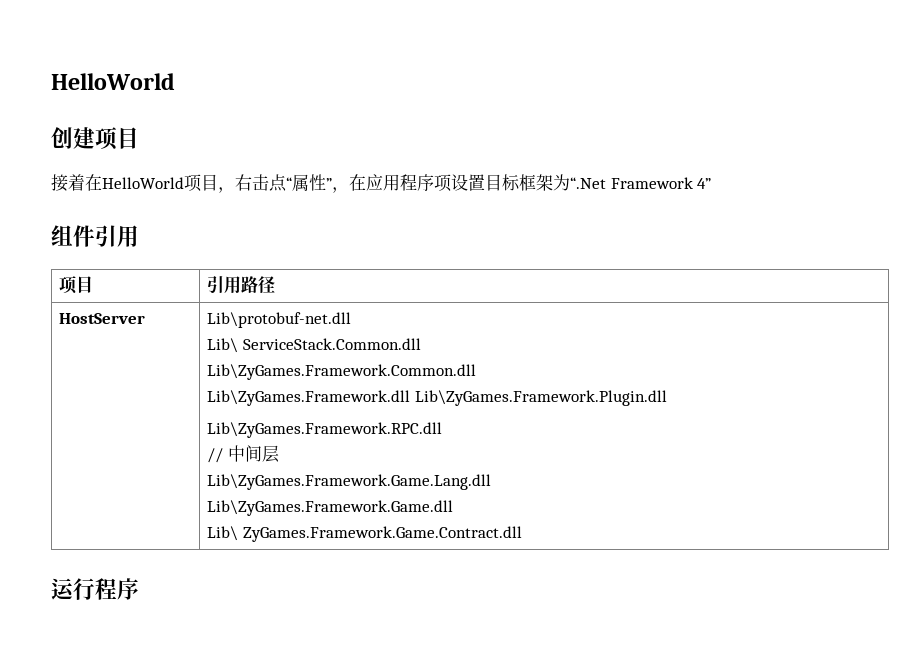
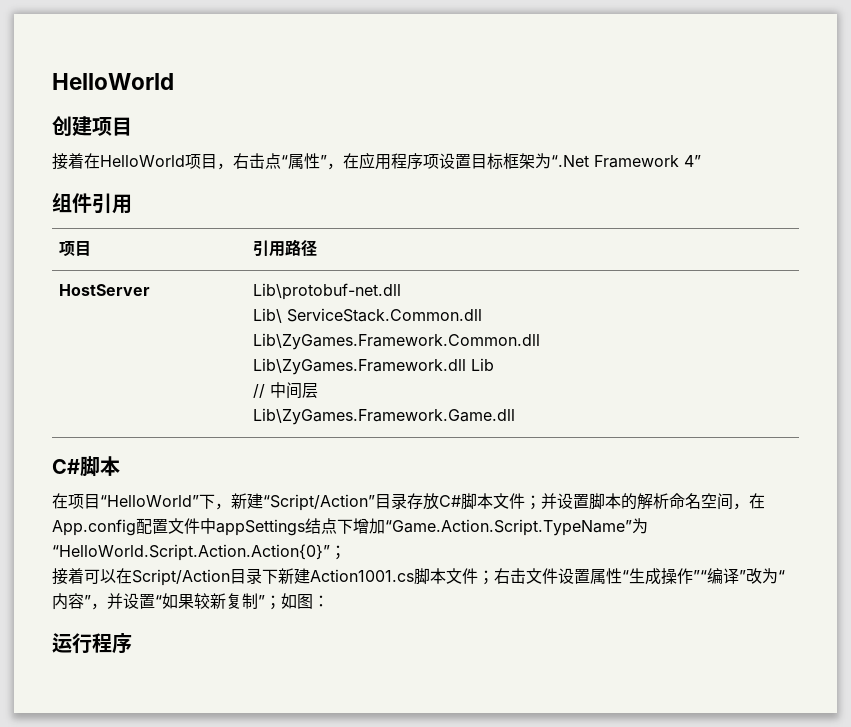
[414,390,667,406] [207,422,443,438] Lib\ZyGames.Framework.Plugin.dll // Lib\ZyGames.Framework.RPC.dll -> [471,358,495,371] Lib
[207,474,492,490] // Lib\ZyGames.Framework.Game.Lang.dll -> (319, 390) none
[207,526,522,542] // Lib\ ZyGames.Framework.Game.Contract.dll -> [52,456,120,477] [52,493,765,511] [52,518,648,536] [52,544,346,561] [52,568,785,586] [52,593,329,610] // C#脚本 // 在项目“HelloWorld”下，新建“Script/Action”目录存放C#脚本文件；并设置脚本的解析命名空间，在App.config配置文件中appSettings结点下增加“Game.Action.Script.TypeName”为“HelloWorld.Script.Action.Action{0}”； // 接着可以在Script/Action目录下新建Action1001.cs脚本文件；右击文件设置属性“生成操作”“编译”改为“内容”，并设置“如果较新复制”；如图：

